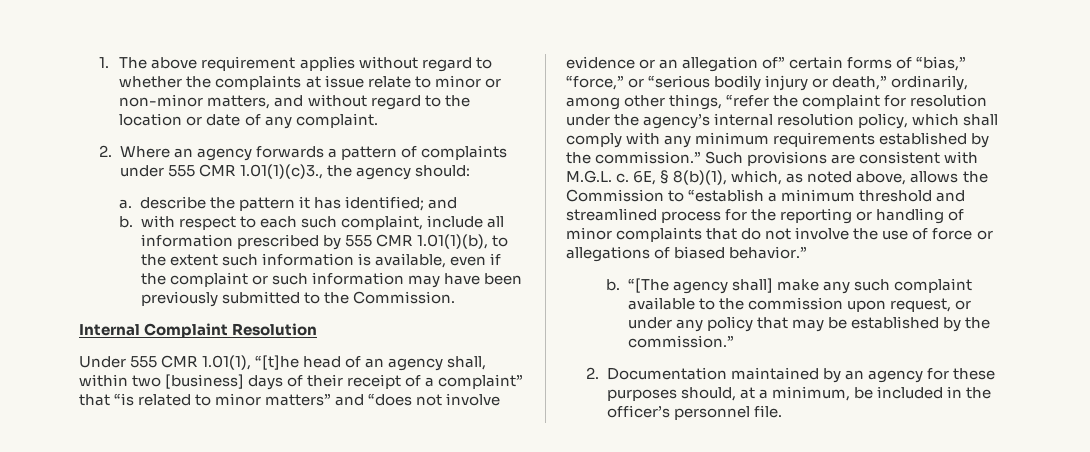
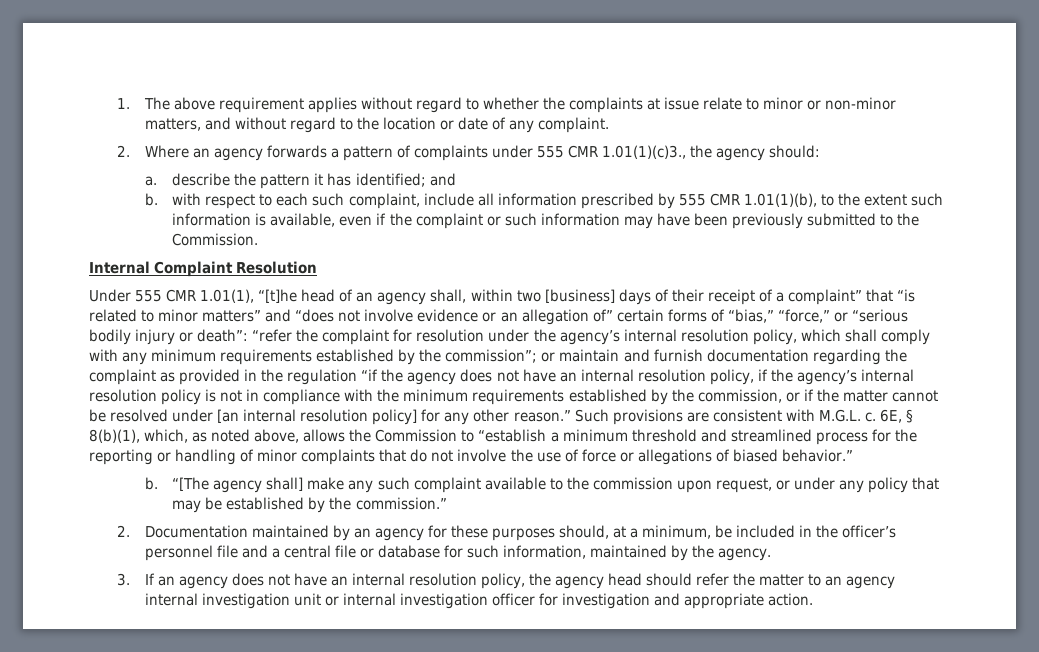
[832,75,969,91] [566,94,723,110] death,” ordinarily, among other things, -> [197,329,249,342] death”:
[595,151,702,164] commission.” -> [445,349,907,365] [89,369,914,385] [89,389,938,405] [89,409,571,425] commission”; or maintain and furnish documentation regarding the complaint as provided in the regulation “if the agency does not have an internal resolution policy, if the agency’s internal resolution policy is not in compliance with the minimum requirements established by the commission, or if the matter cannot be resolved under [an internal resolution policy] for any other reason.”
[753,405,782,418] file. -> [216,545,772,561] [116,573,896,589] [144,593,814,609] file and a central file or database for such information, maintained by the agency. // 3. If an agency does not have an internal resolution policy, the agency head should refer the matter to an agency internal investigation unit or internal investigation officer for investigation and appropriate action.

